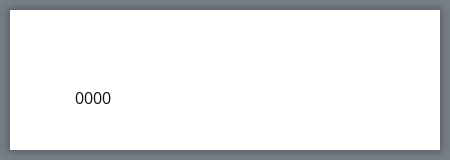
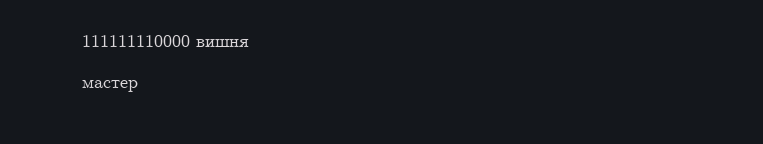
[75,92,111,104] 0000 -> [82,35,249,47] [82,79,138,92] 111111110000 вишня // мастер

